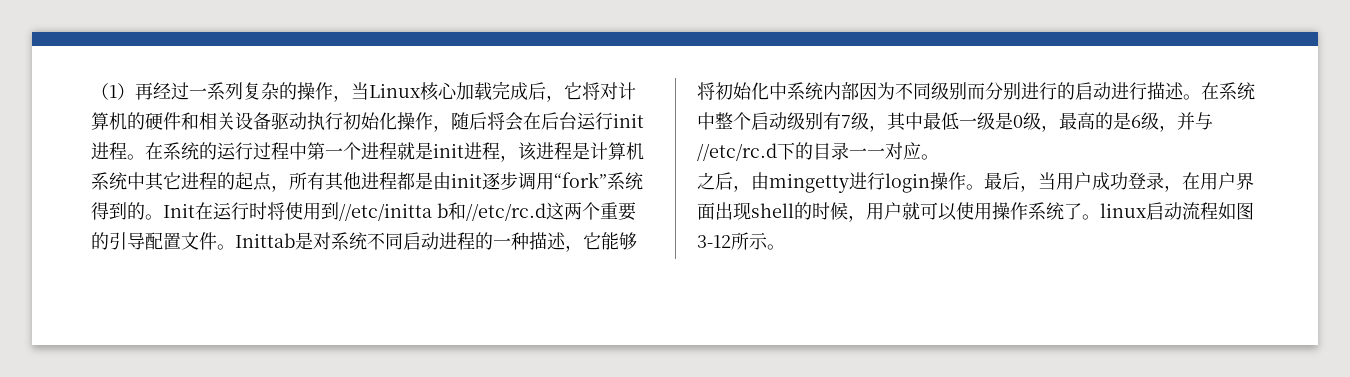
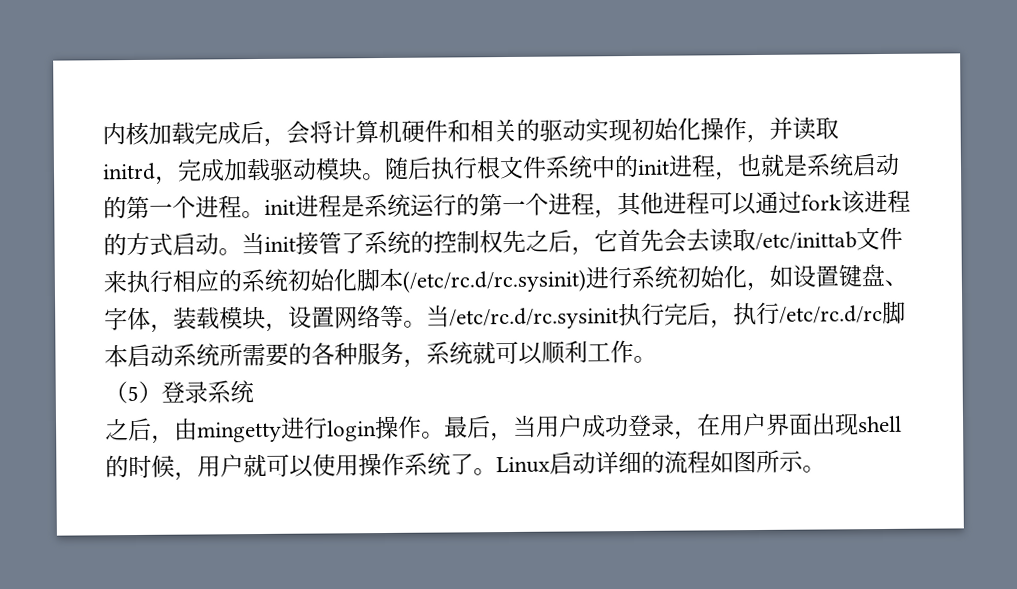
[91,81,636,102] [91,112,644,132] [91,142,644,162] [91,172,643,192] [91,202,636,221] [91,232,637,252] [697,82,1255,100] [697,112,1213,132] [697,142,939,161] （1）再经过一系列复杂的操作，当Linux核心加载完成后，它将对计算机的硬件和相关设备驱动执行初始化操作，随后将会在后台运行init进程。在系统的运行过程中第一个进程就是init进程，该进程是计算机系统中其它进程的起点，所有其他进程都是由init逐步调用“fork”系统得到的。Init在运行时将使用到//etc/initta b和//etc/rc.d这两个重要的引导配置文件。Inittab是对系统不同启动进程的一种描述，它能够将初始化中系统内部因为不同级别而分别进行的启动进行描述。在系统中整个启动级别有7级，其中最低一级是0级，最高的是6级，并与//etc/rc.d下的目录一一对应。 -> [102,116,839,147] [102,152,900,185] [103,189,911,220] [103,226,903,257] [103,263,908,294] [104,300,906,333] [104,339,657,368] [104,380,254,404] 内核加载完成后，会将计算机硬件和相关的驱动实现初始化操作，并读取initrd，完成加载驱动模块。随后执行根文件系统中的init进程，也就是系统启动的第一个进程。init进程是系统运行的第一个进程，其他进程可以通过fork该进程的方式启动。当init接管了系统的控制权先之后，它首先会去读取/etc/inittab文件来执行相应的系统初始化脚本(/etc/rc.d/rc.sysinit)进行系统初始化，如设置键盘、字体，装载模块，设置网络等。当/etc/rc.d/rc.sysinit执行完后，执行/etc/rc.d/rc脚本启动系统所需要的各种服务，系统就可以顺利工作。 // （5）登录系统
[1100,202,1182,220] linux启动 -> [496,450,665,475] Linux启动详细的
[697,235,731,248] 3-12 -> (757, 462) none

